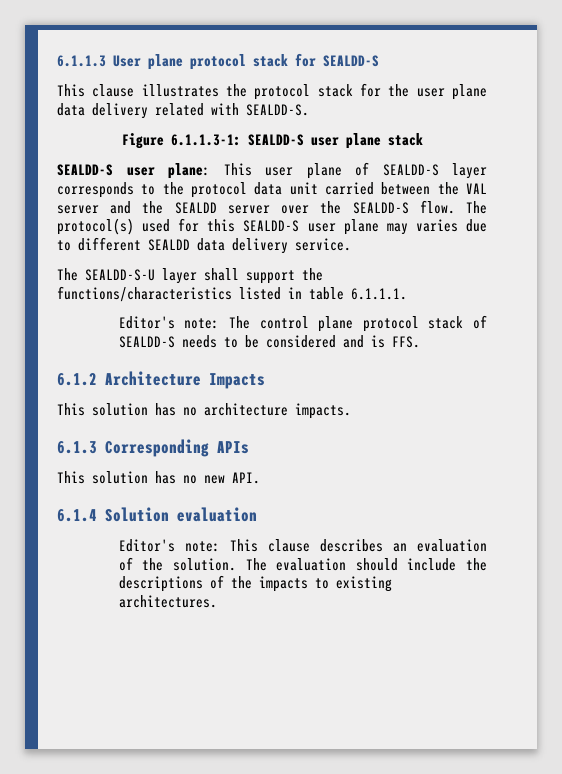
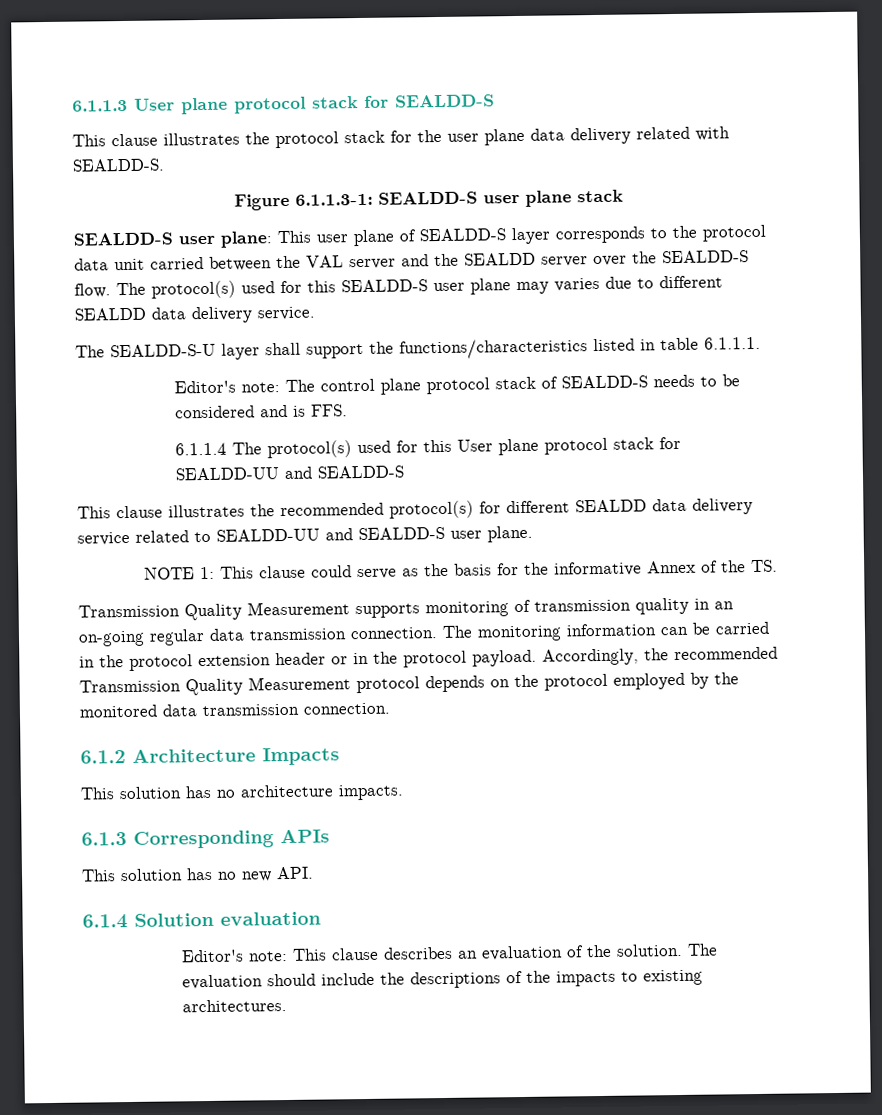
(420, 342) none -> [174,436,681,459] [174,465,404,481] [77,498,753,519] [77,525,533,546] [143,559,778,580] [78,597,734,621] [78,621,769,647] [79,646,778,671] [79,672,739,696] [79,702,390,718] // 6.1.1.4 The protocol(s) used for this User plane protocol stack for SEALDD-UU and SEALDD-S // This clause illustrates the recommended protocol(s) for different SEALDD data delivery service related to SEALDD-UU and SEALDD-S user plane. // NOTE 1: This clause could serve as the basis for the informative Annex of the TS. // Transmission Quality Measurement supports monitoring of transmission quality in an on-going regular data transmission connection. The monitoring information can be carried in the protocol extension header or in the protocol payload. Accordingly, the recommended Transmission Quality Measurement protocol depends on the protocol employed by the monitored data transmission connection.

